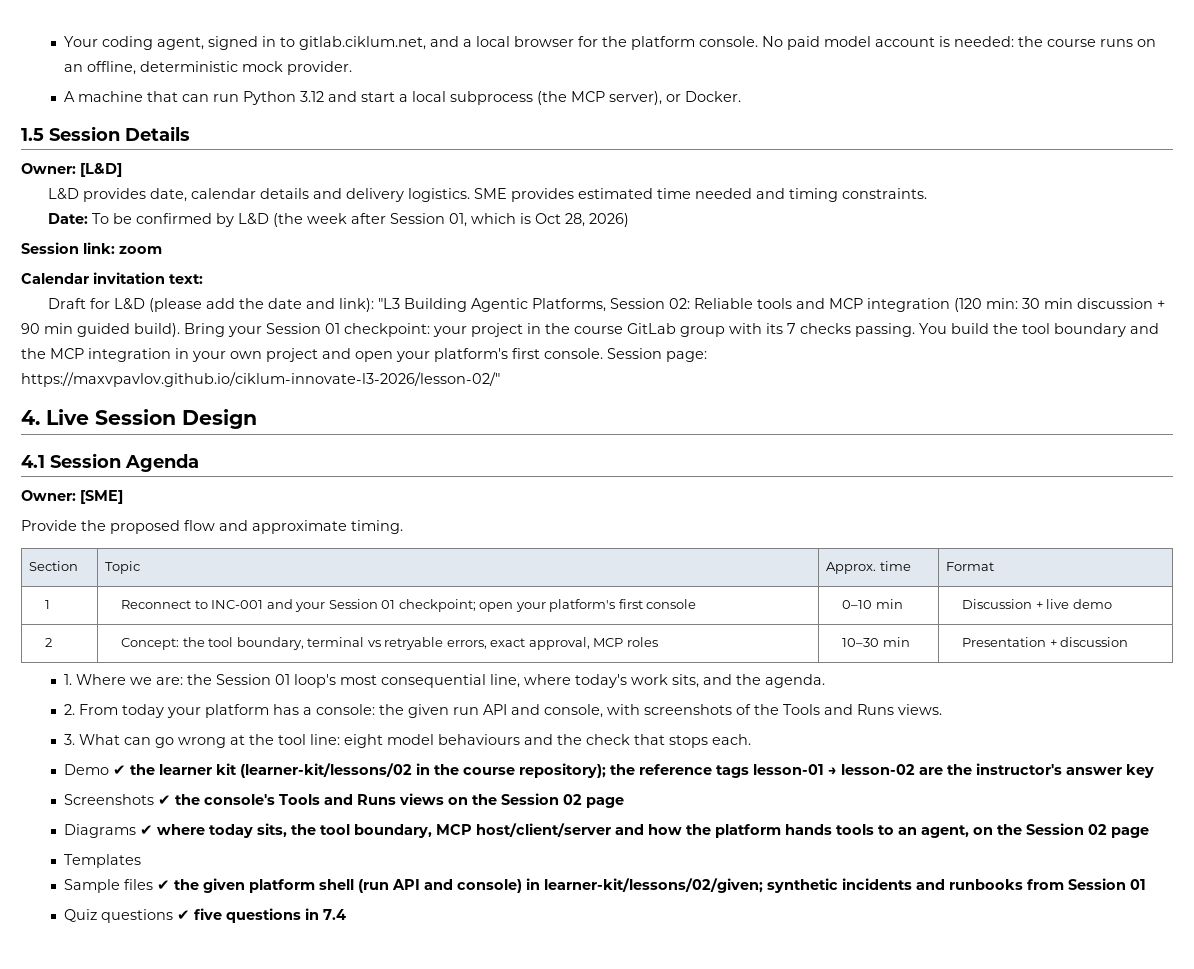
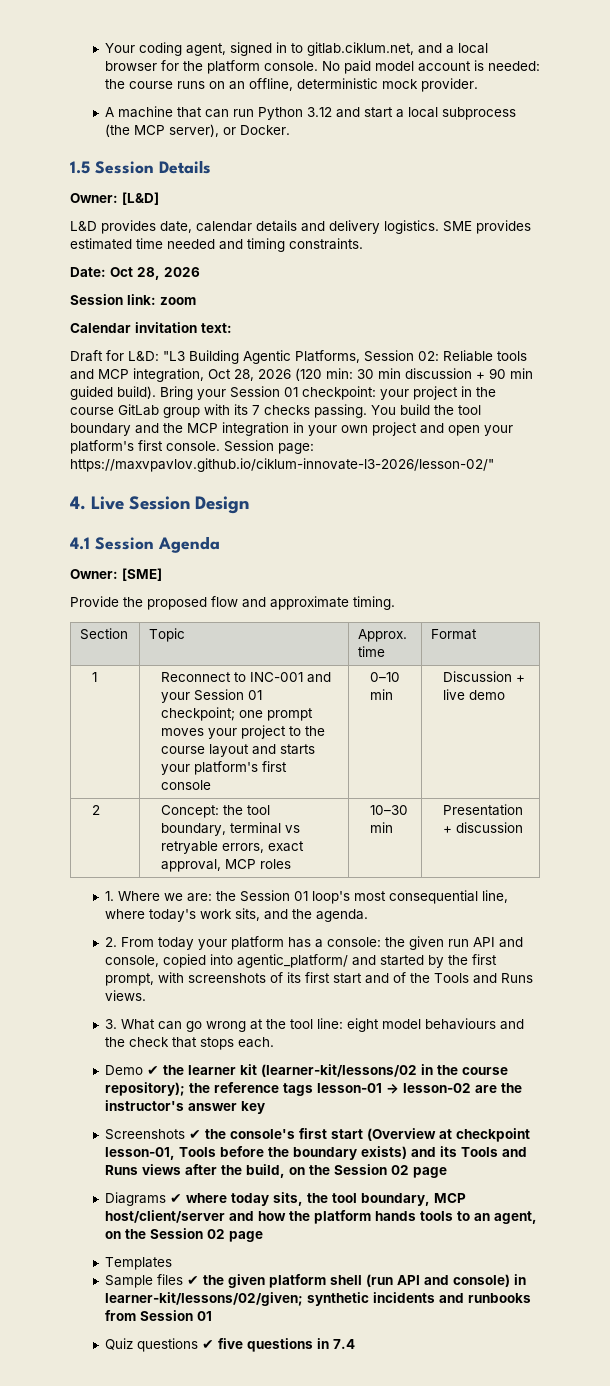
[91,213,629,227] To be confirmed by L&D (the week after Session 01, which is Oct 28, 2026) -> [110,267,200,280] Oct 28, 2026
[113,298,374,312] L&D (please add the date and link): -> [128,351,159,361] L&D:
[866,298,950,312] integration -> [133,368,291,382] integration, Oct 28, 2026
[479,602,514,612] open -> [239,708,314,721] [161,725,326,739] [161,744,316,757] one prompt moves your project to the course layout and starts
[607,704,733,715] with screenshots -> [162,954,497,968] [104,972,389,986] copied into agentic_platform/ and started by the first prompt, with screenshots of its first start and
(276, 799) none -> [298,1128,530,1142] [104,1146,457,1160] first start (Overview at checkpoint lesson-01, Tools before the boundary exists) and its
(445, 799) none -> [184,1164,285,1178] after the build,

